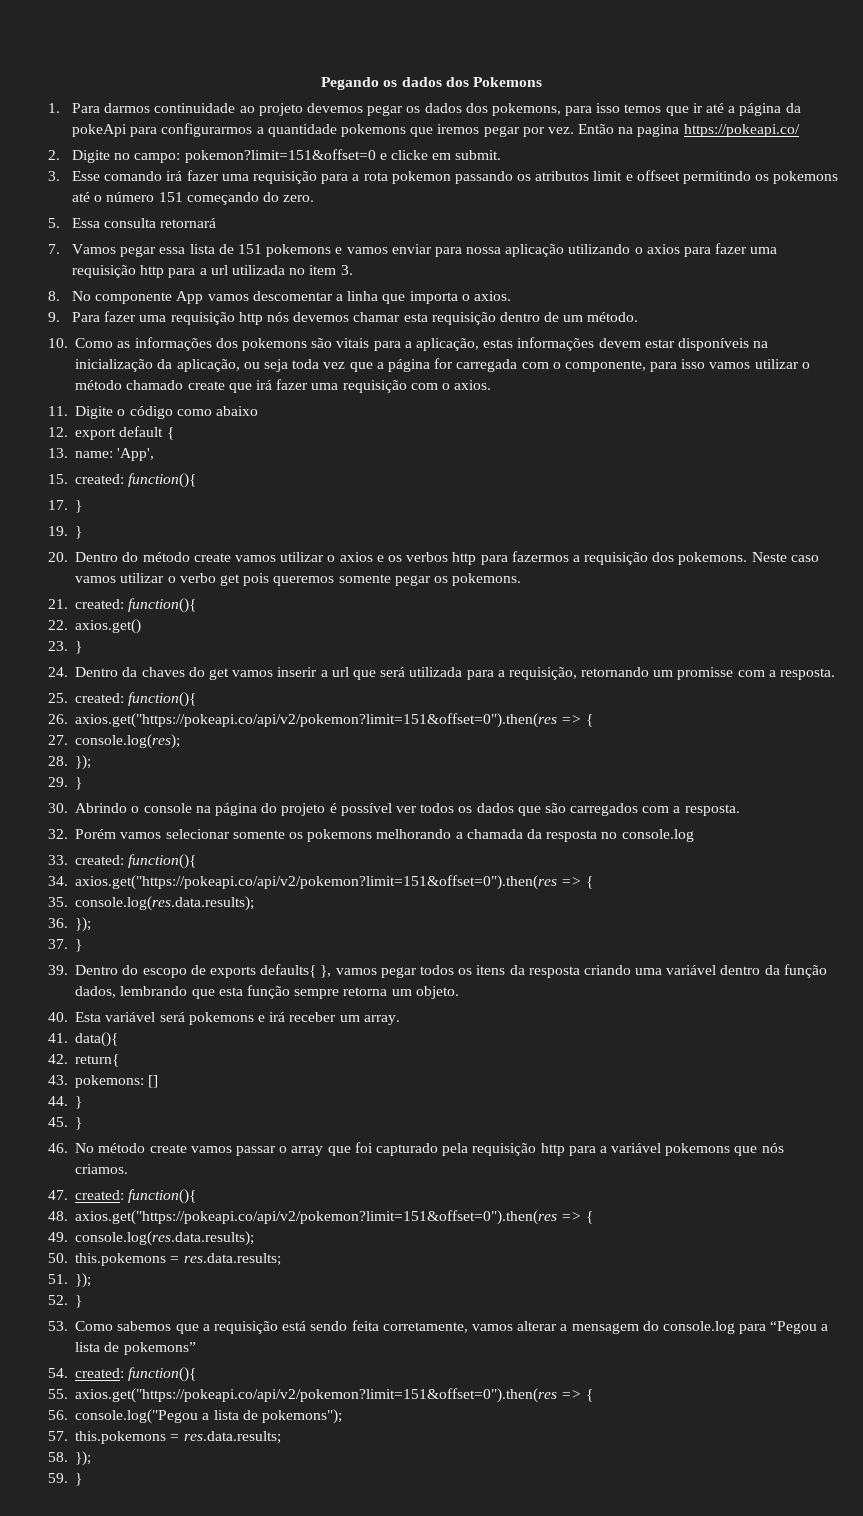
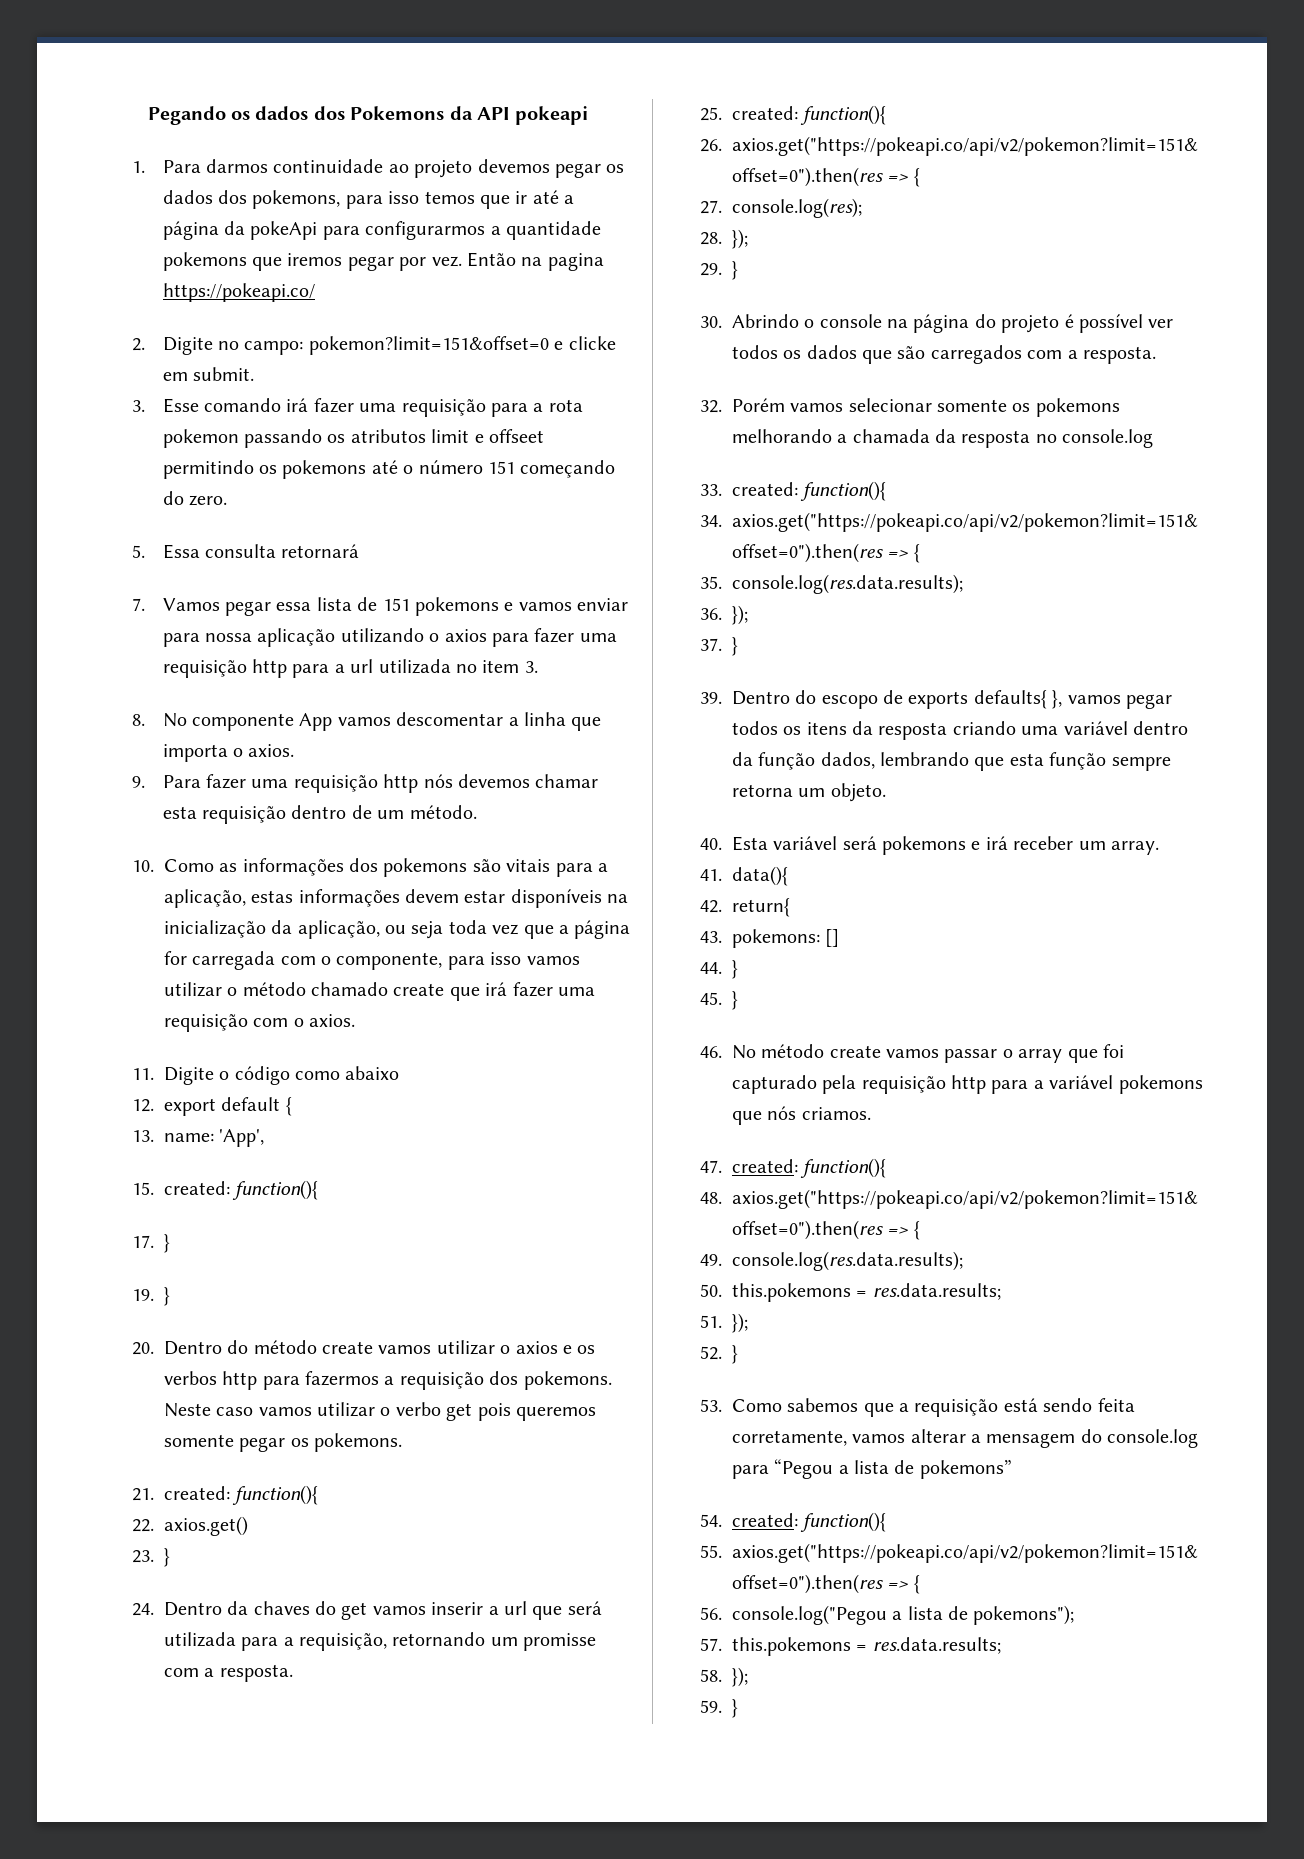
(542, 82) none -> [449,106,589,125] da API pokeapi

